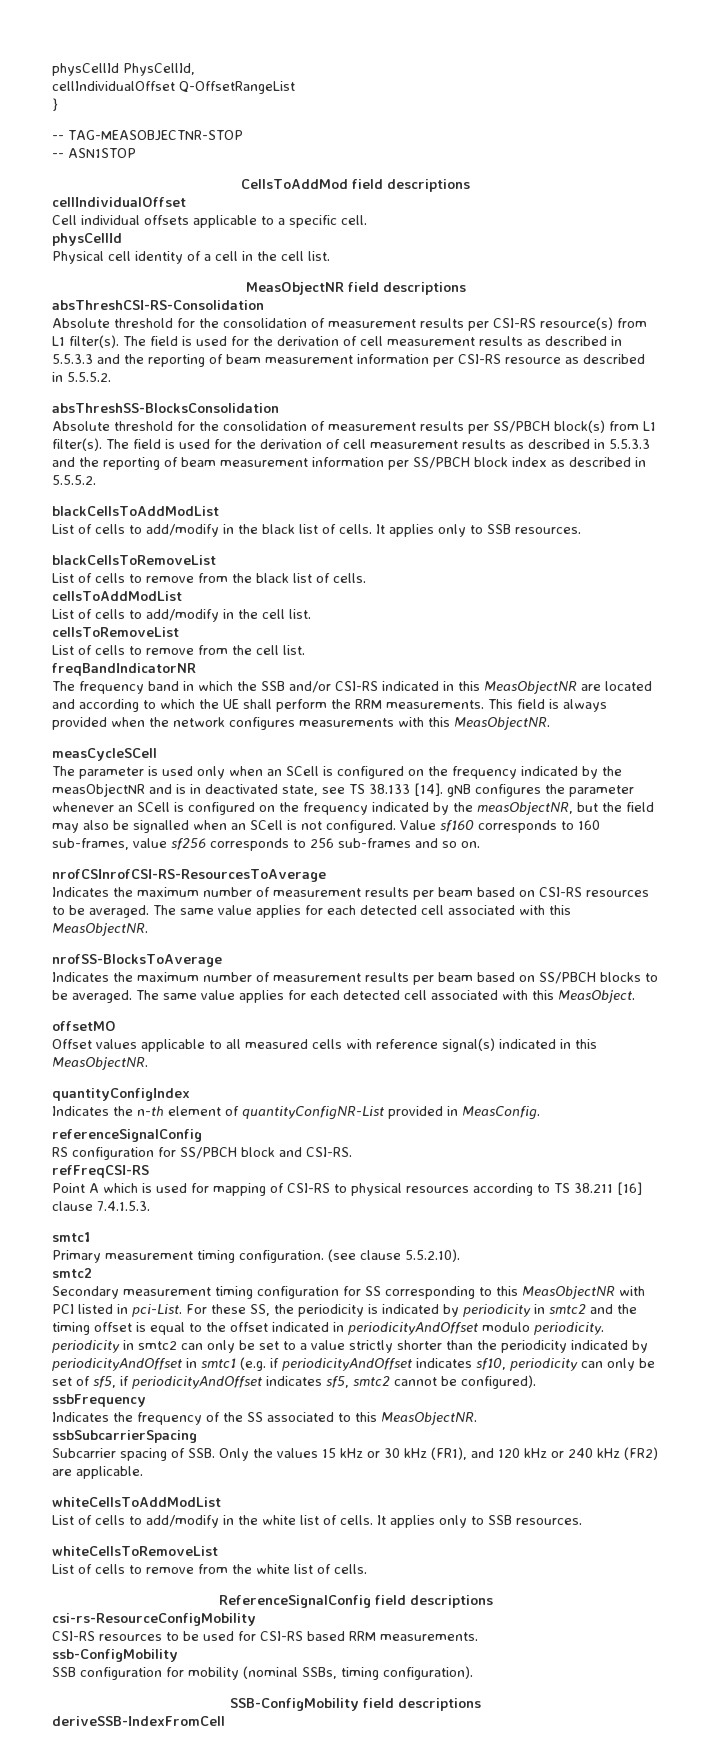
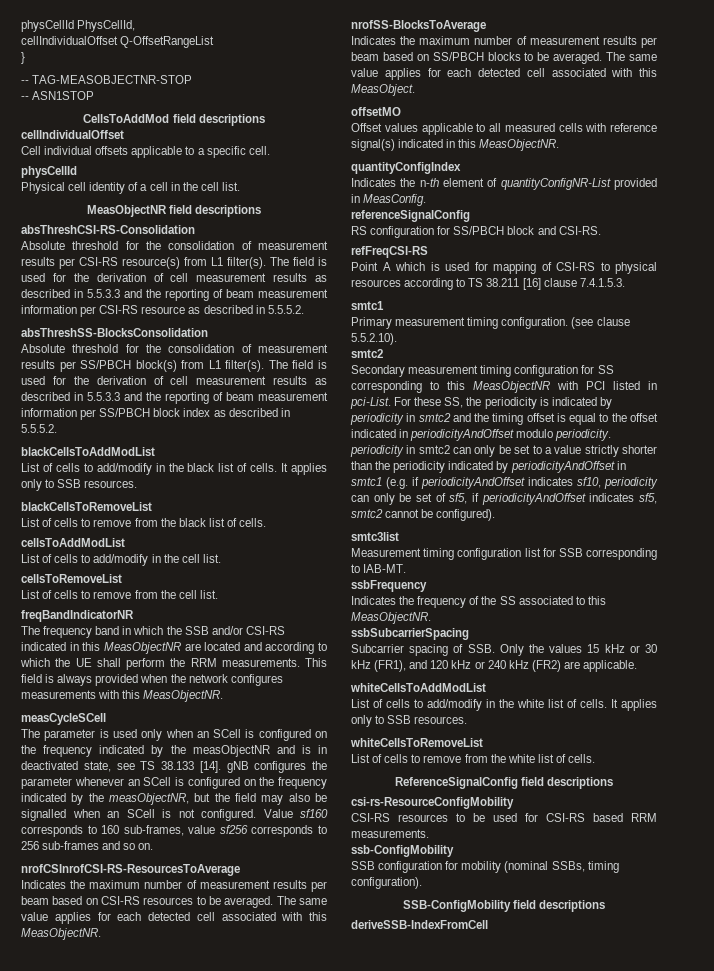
(536, 1382) none -> [351,532,399,541] [351,548,657,560] [351,564,407,573] // smtc3list // Measurement timing configuration list for SSB corresponding to IAB-MT.

